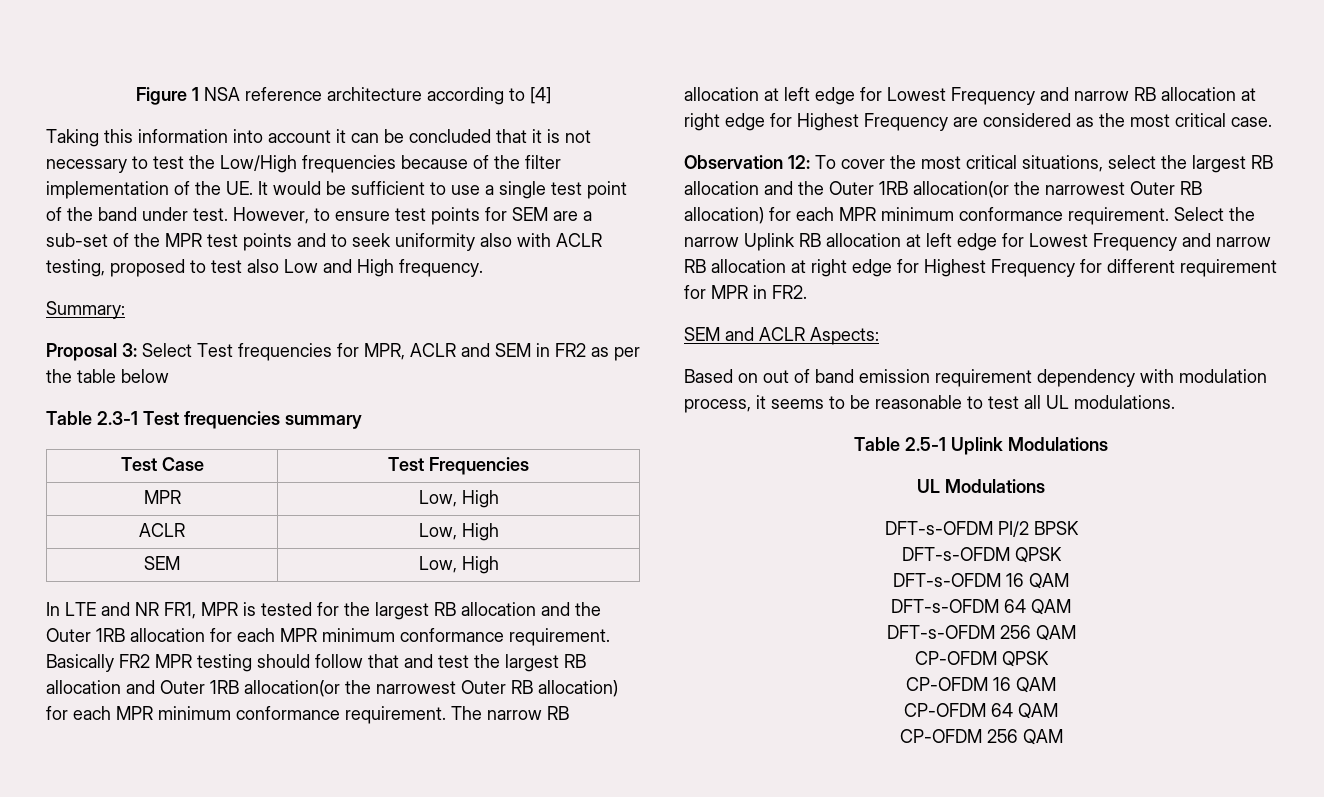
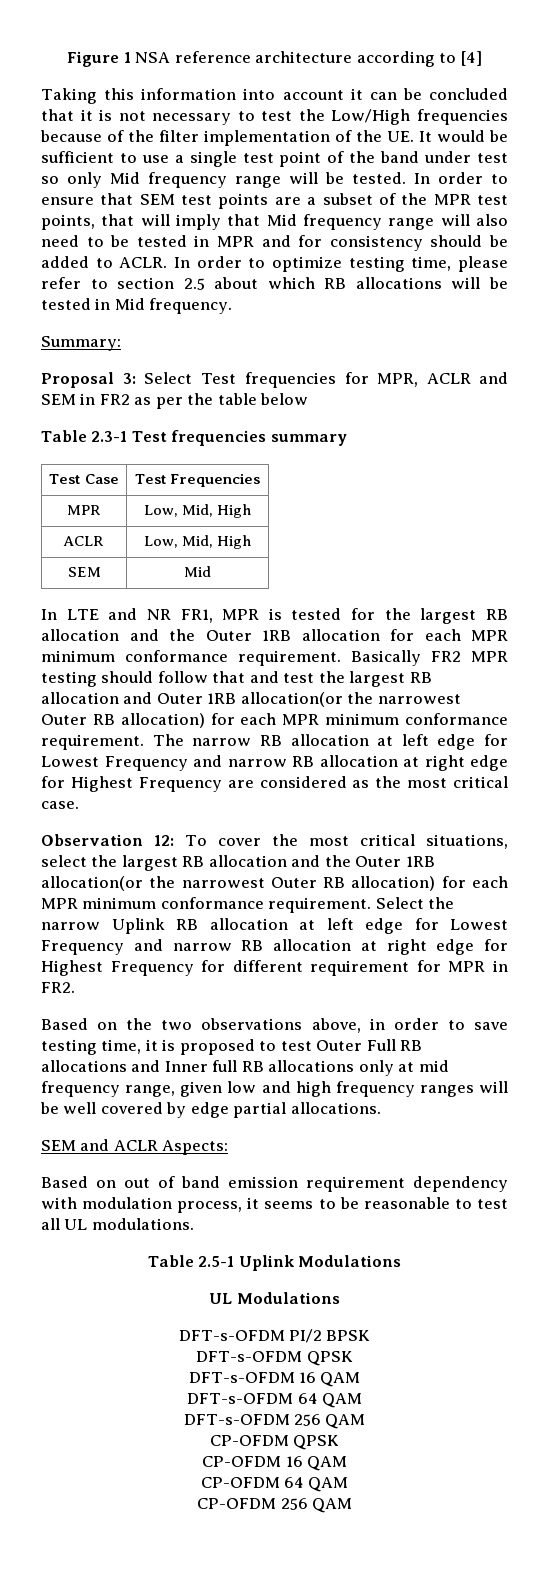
[193,207,548,225] test. However, to ensure test points for SEM -> [477,153,509,163] [41,172,508,188] [41,193,269,209] test so only Mid frequency range will be tested. In order to ensure that SEM test points
[46,233,108,247] sub-set -> [322,193,373,205] subset
[243,233,602,251] [46,259,394,277] points and to seek uniformity also with ACLR testing, proposed to test also Low and High -> [41,214,508,230] [41,235,509,251] [41,256,509,272] [41,277,508,290] [41,298,145,310] points, that will imply that Mid frequency range will also need to be tested in MPR and for consistency should be added to ACLR. In order to optimize testing time, please refer to section 2.5 about which RB allocations will be tested in Mid
(457, 498) none -> [182,504,213,517] Mid,
(457, 531) none -> [182,535,213,548] Mid,
[418,556,499,574] Low, High -> [184,566,211,577] Mid
(807, 292) none -> [41,1018,508,1033] [41,1039,423,1055] [41,1060,449,1076] [41,1081,508,1097] [40,1102,381,1118] // Based on the two observations above, in order to save testing time, it is proposed to test Outer Full RB allocations and Inner full RB allocations only at mid frequency range, given low and high frequency ranges will be well covered by edge partial allocations.

